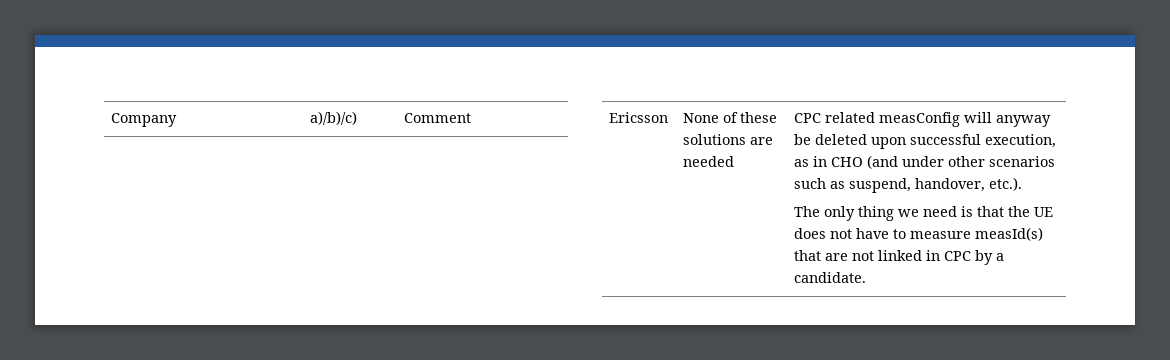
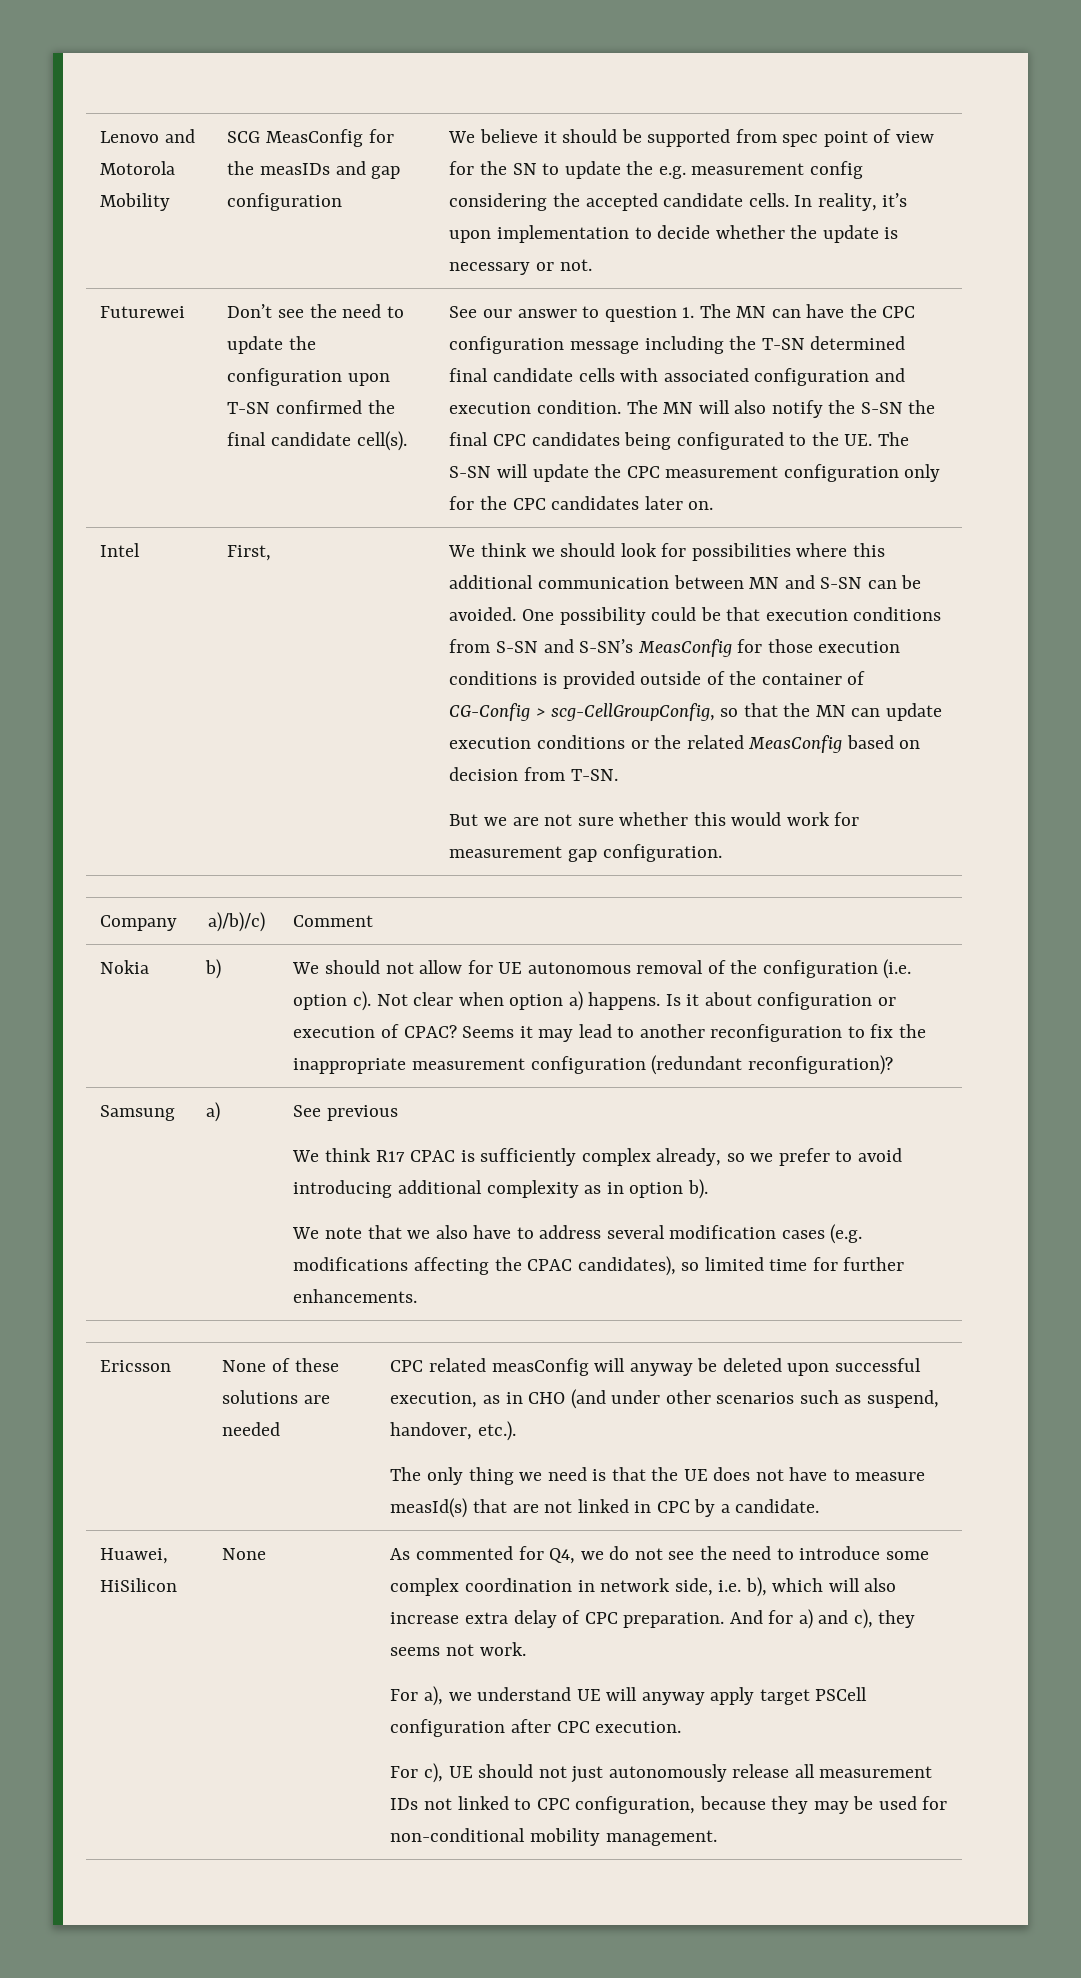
[111,113,178,127] [310,111,357,125] [404,113,472,123] Company | a)/b)/c) | Comment -> [100,129,195,143] [100,161,176,175] [100,193,171,211] [227,129,394,147] [227,161,401,179] [227,193,343,211] [448,129,934,147] [449,161,863,179] [449,193,908,211] [449,225,899,243] [449,259,592,275] [100,306,186,318] [227,304,404,318] [227,336,316,354] [227,368,390,386] [227,400,395,414] [227,431,407,451] [449,304,916,322] [449,336,906,354] [449,368,905,386] [449,400,936,418] [449,432,909,450] [449,464,941,482] [449,496,714,510] [100,543,141,557] [227,545,272,561] [448,543,885,561] [449,575,922,589] [449,607,942,625] [449,639,901,657] [449,671,866,689] [449,703,942,721] [449,735,921,753] [449,767,618,781] [449,812,860,826] [449,844,722,862] [100,915,178,931] [207,912,265,932] [293,915,374,927] [100,960,150,974] [205,959,222,979] [292,959,912,979] [293,991,896,1011] [293,1024,926,1042] [293,1055,893,1075] [100,1105,176,1121] [206,1102,221,1122] [293,1105,398,1121] [292,1148,902,1166] [293,1179,708,1199] [292,1224,863,1244] [293,1256,905,1276] [293,1289,418,1303] Lenovo and Motorola Mobility | SCG MeasConfig for the measIDs and gap configuration | We believe it should be supported from spec point of view for the SN to update the e.g. measurement config considering the accepted candidate cells. In reality, it’s upon implementation to decide whether the update is necessary or not. // Futurewei | Don’t see the need to update the configuration upon T-SN confirmed the final candidate cell(s). | See our answer to question 1. The MN can have the CPC configuration message including the T-SN determined final candidate cells with associated configuration and execution condition. The MN will also notify the S-SN the final CPC candidates being configurated to the UE. The S-SN will update the CPC measurement configuration only for the CPC candidates later on. // Intel | First, | We think we should look for possibilities where this additional communication between MN and S-SN can be avoided. One possibility could be that execution conditions from S-SN and S-SN’s MeasConfig for those execution conditions is provided outside of the container of CG-Config > scg-CellGroupConfig, so that the MN can update execution conditions or the related MeasConfig based on decision from T-SN. // But we are not sure whether this would work for measurement gap configuration. // Company | a)/b)/c) | Comment // Nokia | b) | We should not allow for UE autonomous removal of the configuration (i.e. option c). Not clear when option a) happens. Is it about configuration or execution of CPAC? Seems it may lead to another reconfiguration to fix the inappropriate measurement configuration (redundant reconfiguration)? // Samsung | a) | See previous // We think R17 CPAC is sufficiently complex already, so we prefer to avoid introducing additional complexity as in option b). // We note that we also have to address several modification cases (e.g. modifications affecting the CPAC candidates), so limited time for further enhancements.
(867, 277) none -> [100,1548,169,1564] [100,1578,178,1592] [222,1548,267,1560] [390,1546,929,1564] [390,1577,897,1597] [390,1609,916,1629] [390,1642,526,1656] [390,1686,868,1706] [390,1719,682,1737] [390,1763,933,1783] [390,1796,948,1814] [390,1828,717,1846] // Huawei, HiSilicon | None | As commented for Q4, we do not see the need to introduce some complex coordination in network side, i.e. b), which will also increase extra delay of CPC preparation. And for a) and c), they seems not work. // For a), we understand UE will anyway apply target PSCell configuration after CPC execution. // For c), UE should not just autonomously release all measurement IDs not linked to CPC configuration, because they may be used for non-conditional mobility management.

